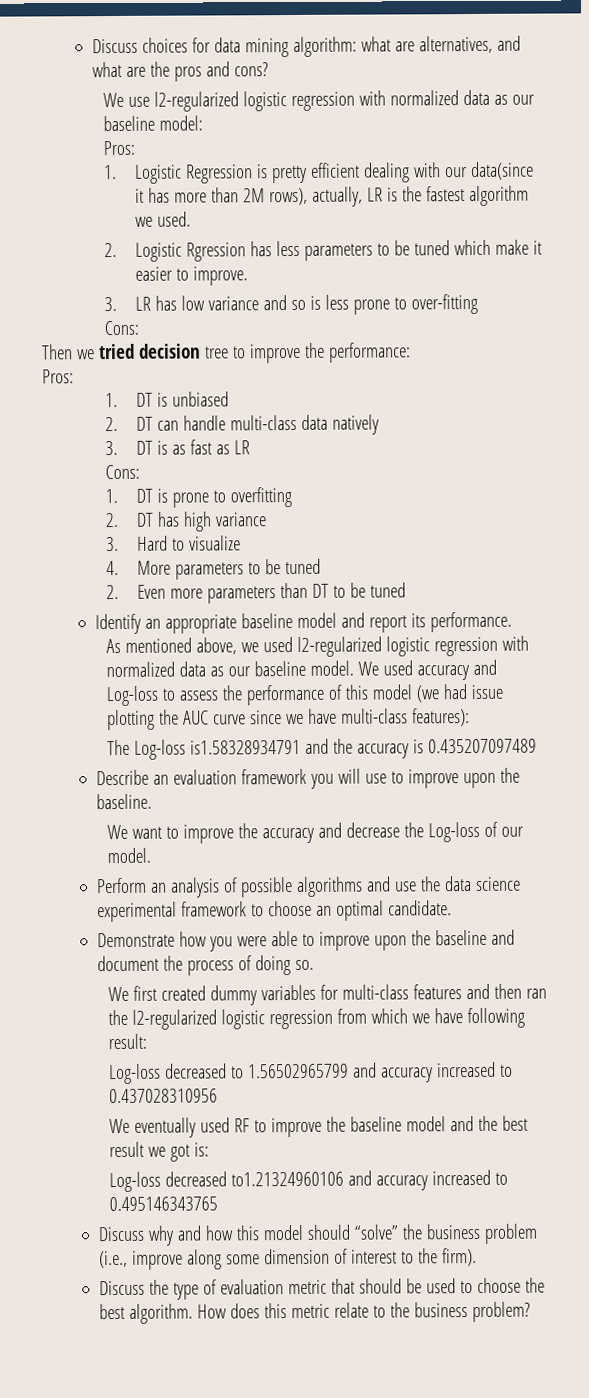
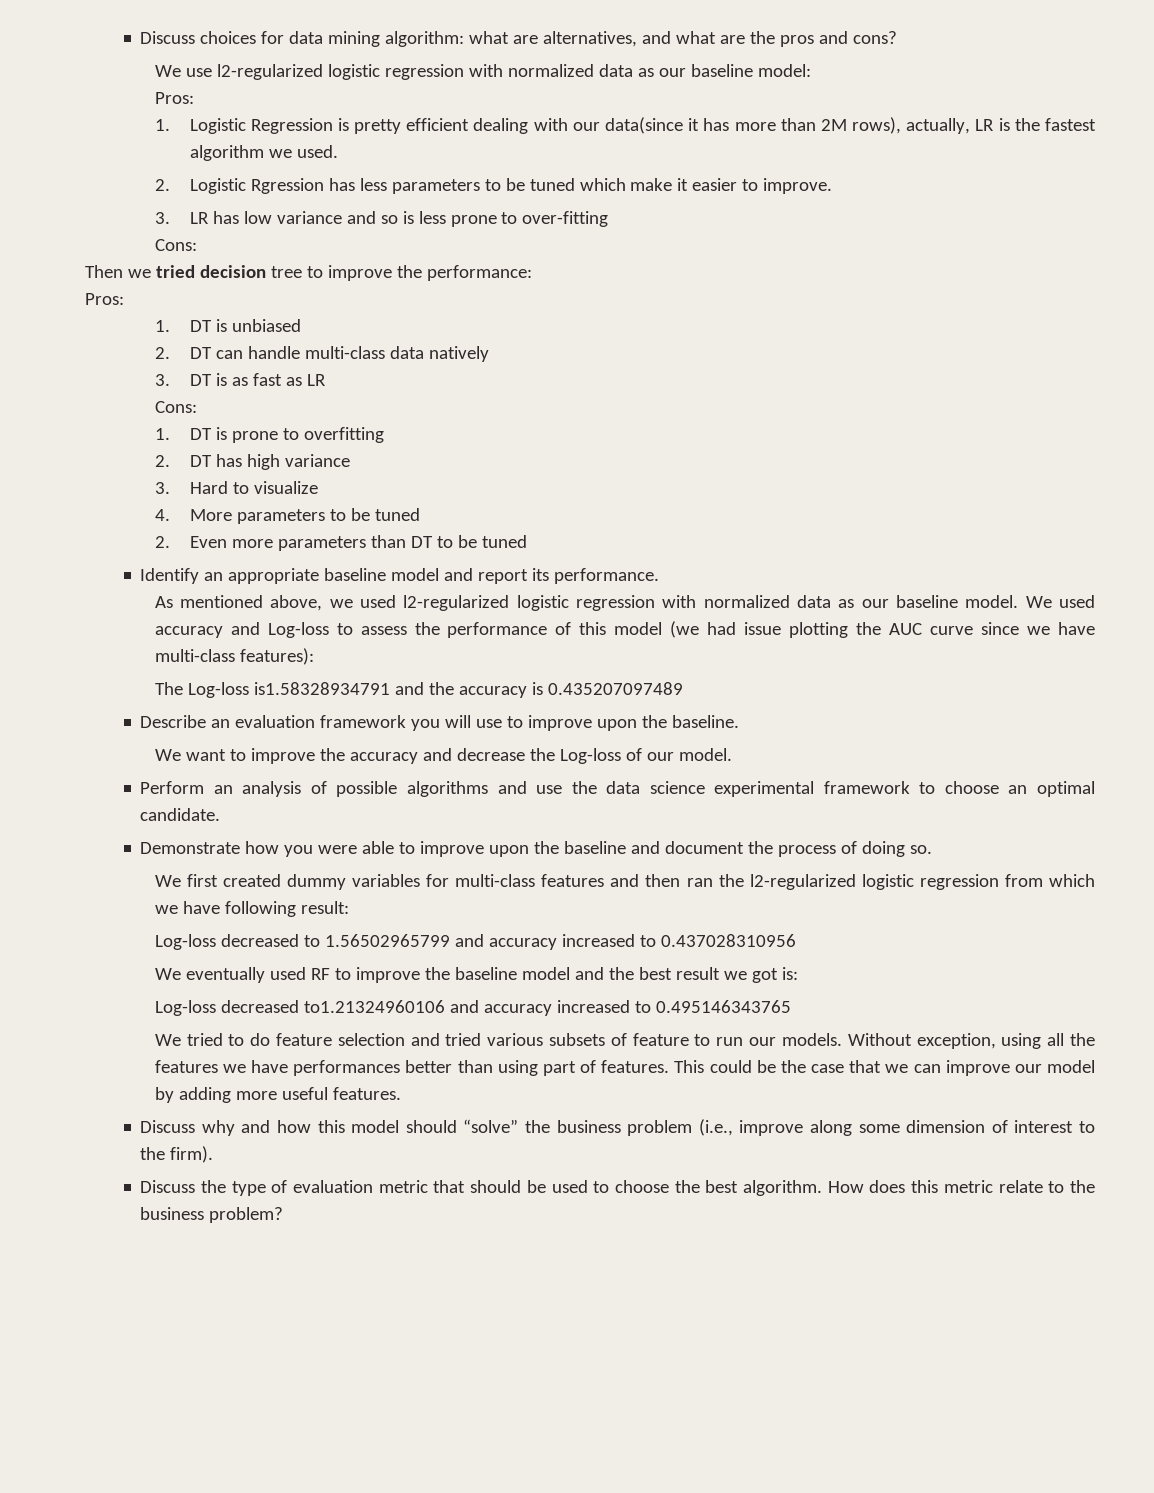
(218, 1204) none -> [154,1033,1096,1049] [154,1060,1096,1076] [154,1087,401,1103] // We tried to do feature selection and tried various subsets of feature to run our models. Without exception, using all the features we have performances better than using part of features. This could be the case that we can improve our model by adding more useful features.

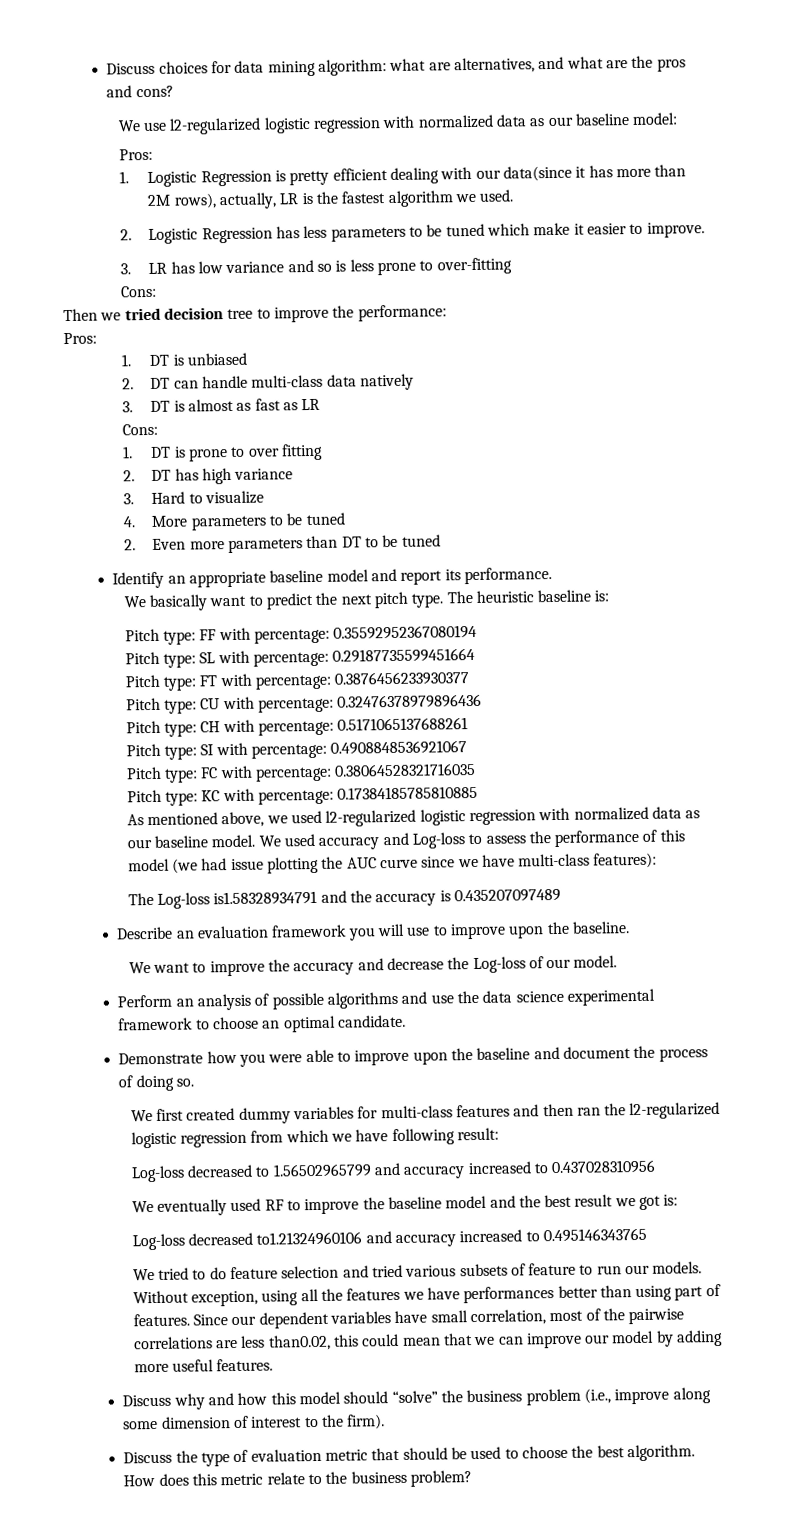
[250,178,324,194] Rgression -> [201,227,273,244] Regression
(227, 379) none -> [188,398,235,412] almost
[303,427,384,443] overfitting -> [248,443,324,461] over fitting
(660, 576) none -> [123,589,610,612] [124,624,478,645] [124,647,476,668] [124,671,470,691] [125,693,483,714] [125,717,469,737] [125,740,468,760] [125,762,477,783] [126,785,479,806] // We basically want to predict the next pitch type. The heuristic baseline is: // Pitch type: FF with percentage: 0.35592952367080194 // Pitch type: SL with percentage: 0.29187735599451664 // Pitch type: FT with percentage: 0.3876456233930377 // Pitch type: CU with percentage: 0.32476378979896436 // Pitch type: CH with percentage: 0.5171065137688261 // Pitch type: SI with percentage: 0.4908848536921067 // Pitch type: FC with percentage: 0.38064528321716035 // Pitch type: KC with percentage: 0.17384185785810885
[674,1060,845,1073] This could be the case -> [192,1308,685,1329] [133,1333,441,1351] Since our dependent variables have small correlation, most of the pairwise correlations are less than0.02, this could mean

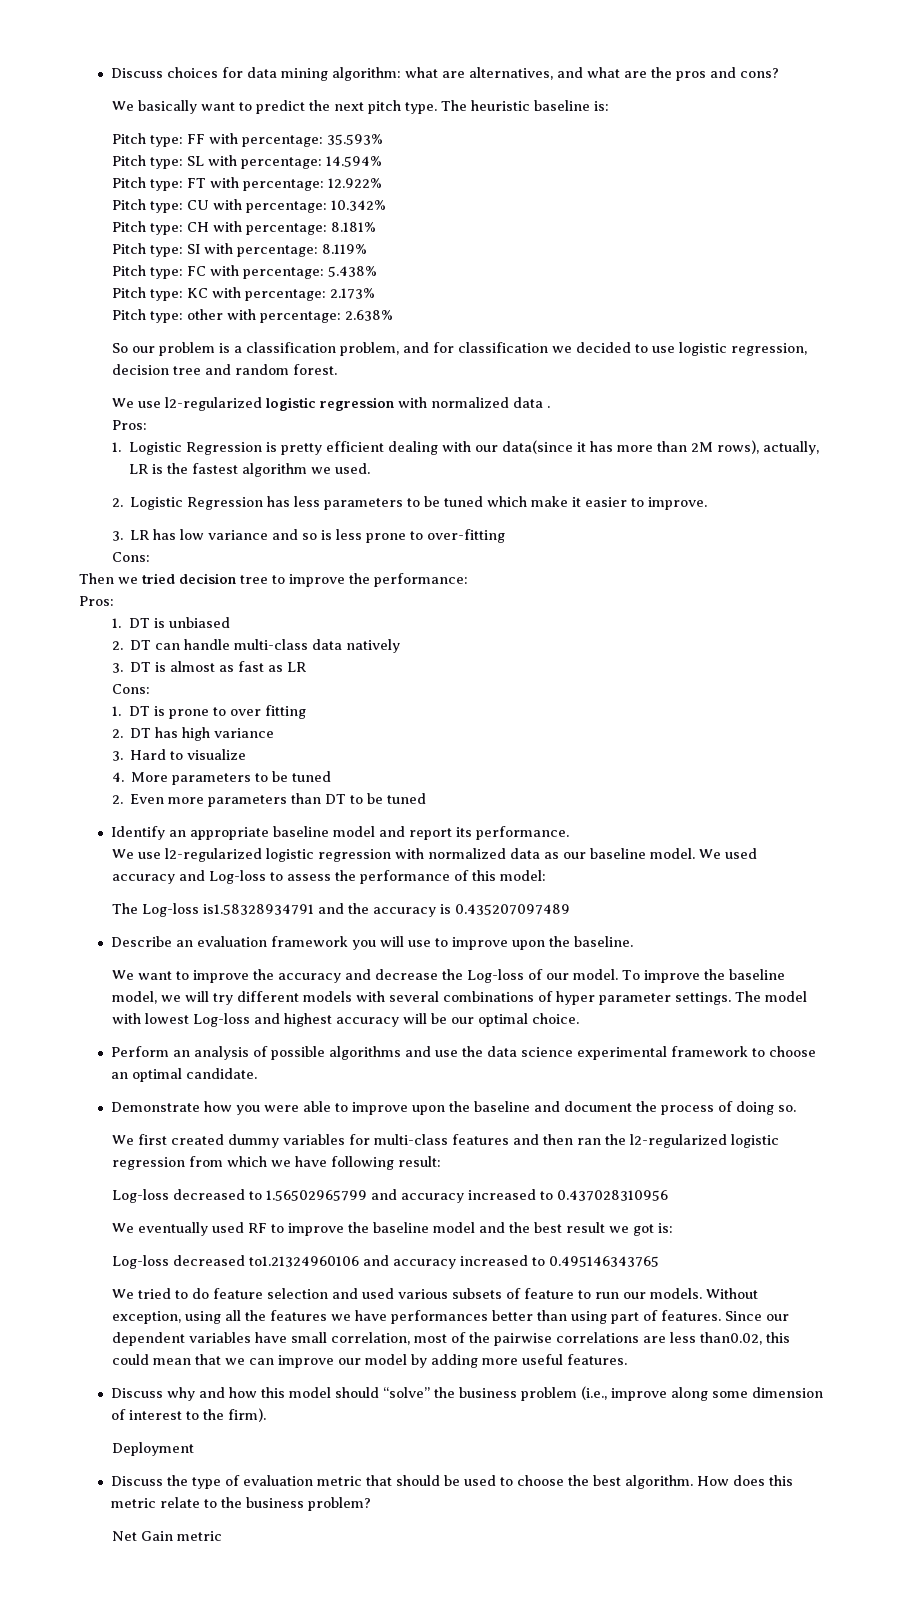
[117,112,679,135] // We use l2-regularized logistic regression with normalized data as our baseline model: -> [112,100,610,114] [112,133,384,147] [112,155,383,169] [112,177,383,191] [112,199,387,213] [112,221,377,235] [112,243,368,257] [112,265,378,279] [112,287,376,301] [112,309,394,323] [112,342,808,356] [112,364,338,375] [112,397,551,411] // We basically want to predict the next pitch type. The heuristic baseline is: // Pitch type: FF with percentage: 35.593% // Pitch type: SL with percentage: 14.594% // Pitch type: FT with percentage: 12.922% // Pitch type: CU with percentage: 10.342% // Pitch type: CH with percentage: 8.181% // Pitch type: SI with percentage: 8.119% // Pitch type: FC with percentage: 5.438% // Pitch type: KC with percentage: 2.173% // Pitch type: other with percentage: 2.638% // So our problem is a classification problem, and for classification we decided to use logistic regression, decision tree and random forest. // We use l2-regularized logistic regression with normalized data .
[148,589,610,612] [124,624,478,645] [124,647,476,668] [124,671,470,691] [125,693,483,714] [125,717,469,737] [125,740,468,760] [125,762,477,783] [126,785,479,806] [126,810,322,828] basically want to predict the next pitch type. The heuristic baseline is: // Pitch type: FF with percentage: 0.35592952367080194 // Pitch type: SL with percentage: 0.29187735599451664 // Pitch type: FT with percentage: 0.3876456233930377 // Pitch type: CU with percentage: 0.32476378979896436 // Pitch type: CH with percentage: 0.5171065137688261 // Pitch type: SI with percentage: 0.4908848536921067 // Pitch type: FC with percentage: 0.38064528321716035 // Pitch type: KC with percentage: 0.17384185785810885 // As mentioned above, we used -> [138,852,162,859] use
[127,852,658,874] model (we had issue plotting the AUC curve since we have multi-class features): -> [500,870,547,881] model:
(618, 961) none -> [622,969,786,983] [112,991,808,1005] [112,1013,580,1027] To improve the baseline model, we will try different models with several combinations of hyper parameter settings. The model with lowest Log-loss and highest accuracy will be our optimal choice.
[371,1264,403,1278] tried -> [362,1288,395,1299] used
(386, 1422) none -> [112,1442,195,1456] // Deployment
(472, 1478) none -> [112,1531,223,1541] // Net Gain metric

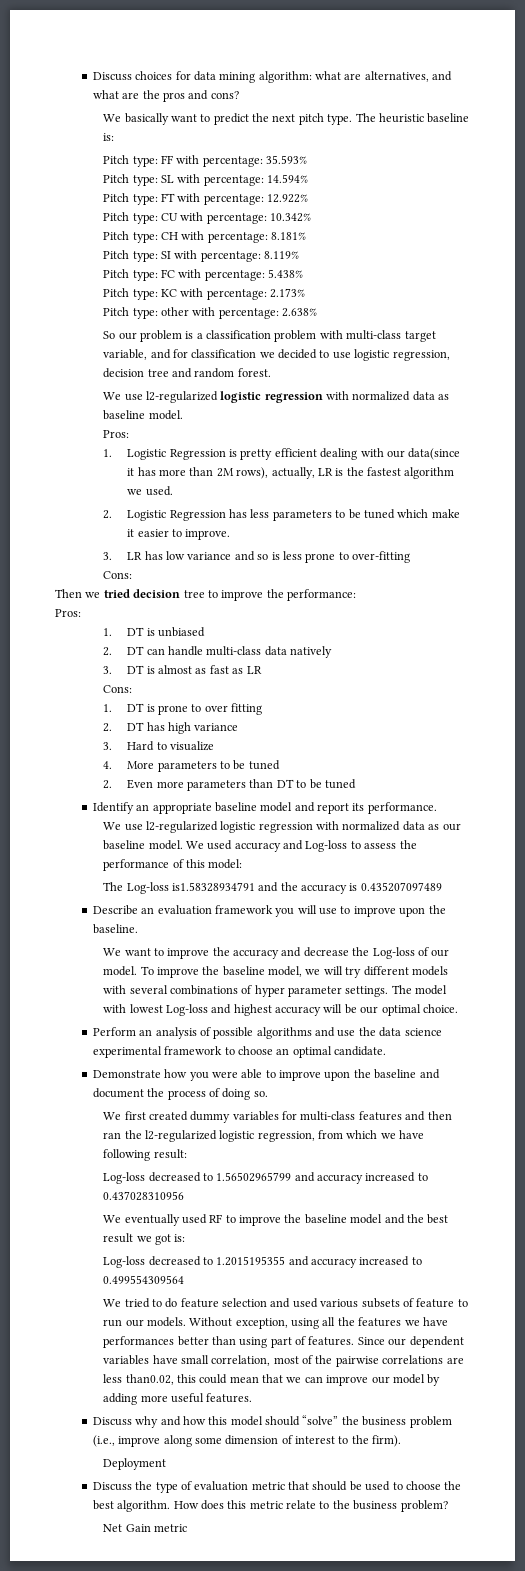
[340,342,400,356] problem, -> [274,330,436,342] [103,349,148,360] problem with multi-class target variable,
[547,406,551,408] . -> [438,394,450,400] [103,410,183,420] as baseline model.
[112,1157,186,1170] regression -> [257,1131,315,1142] regression,
[249,1255,660,1269] to1.21324960106 and accuracy increased to 0.495146343765 -> [202,1256,422,1268] [103,1275,185,1284] to 1.2015195355 and accuracy increased to 0.499554309564

